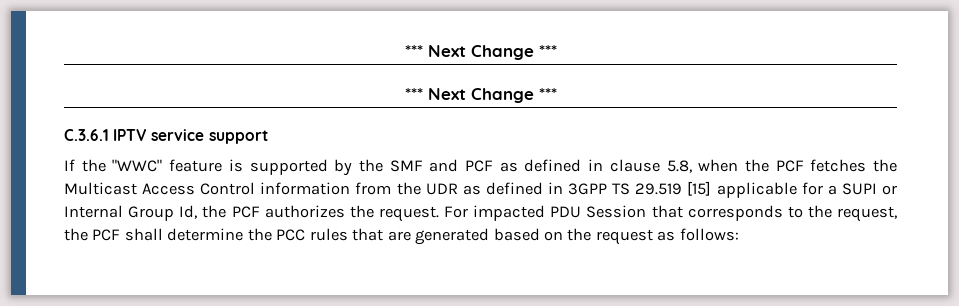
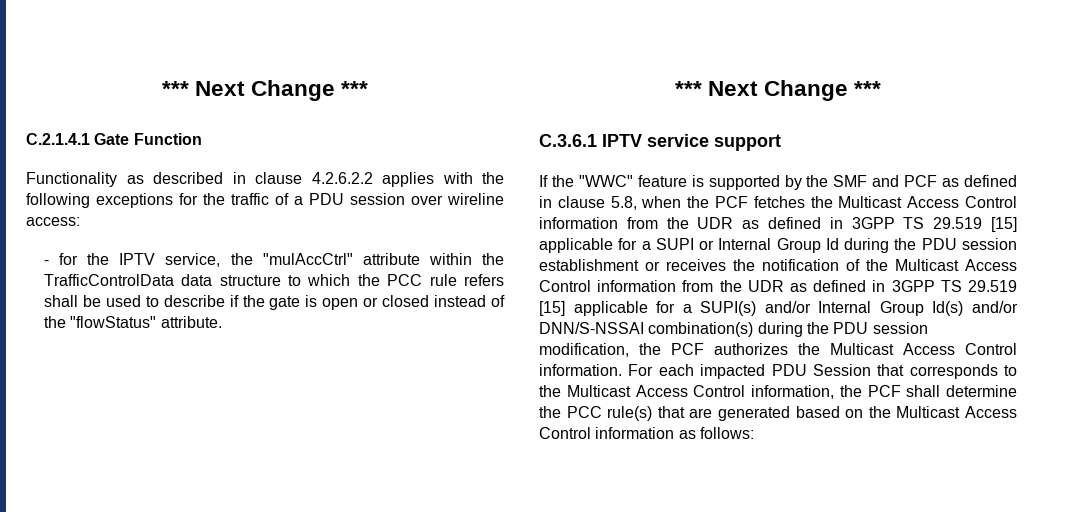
[404,45,557,60] *** Next Change *** -> [161,80,369,101] [26,133,202,145] [26,172,504,187] [26,193,504,208] [26,217,80,226] [43,253,505,267] [43,274,504,286] [43,295,506,310] [43,316,222,328] *** Next Change *** // C.2.1.4.1 Gate Function // Functionality as described in clause 4.2.6.2.2 applies with the following exceptions for the traffic of a PDU session over wireline access: // - for the IPTV service, the "mulAccCtrl" attribute within the TrafficControlData data structure to which the PCC rule refers shall be used to describe if the gate is open or closed instead of the "flowStatus" attribute.
[179,205,468,222] Id, the PCF authorizes the request. For -> [825,238,1017,253] [539,259,1017,271] [539,280,1017,292] [539,301,1018,316] [539,322,928,337] [539,343,1017,357] [539,364,694,376] Id during the PDU session establishment or receives the notification of the Multicast Access Control information from the UDR as defined in 3GPP TS 29.519 [15] applicable for a SUPI(s) and/or Internal Group Id(s) and/or DNN/S-NSSAI combination(s) during the PDU session modification, the PCF authorizes the Multicast Access Control information. For each
[837,206,897,222] request, -> [566,385,834,399] Multicast Access Control information,
[309,228,348,241] rules -> [607,406,653,421] rule(s)
[595,229,653,245] request -> [896,406,1018,418] [539,427,675,439] Multicast Access Control information

